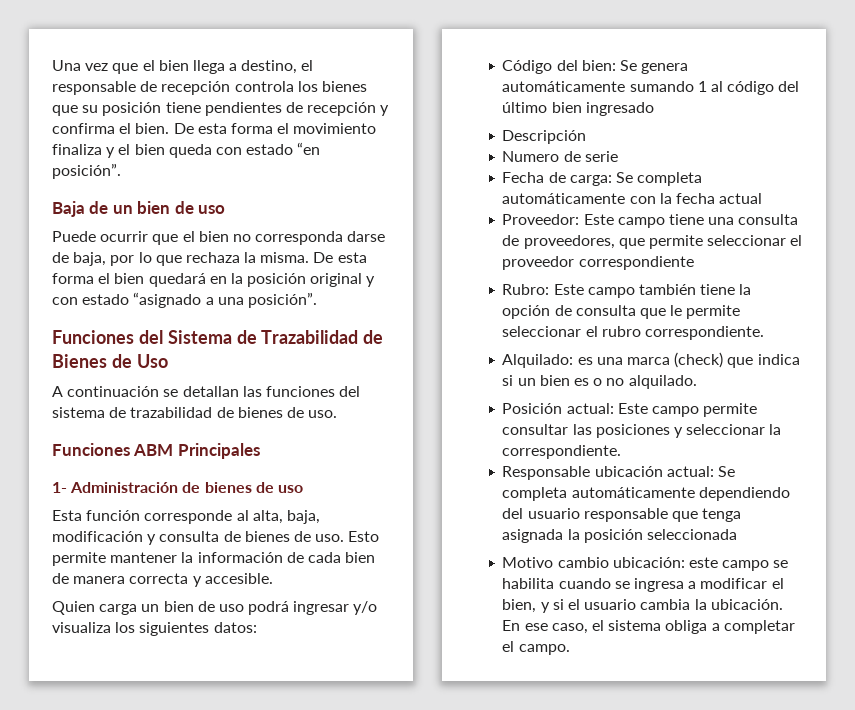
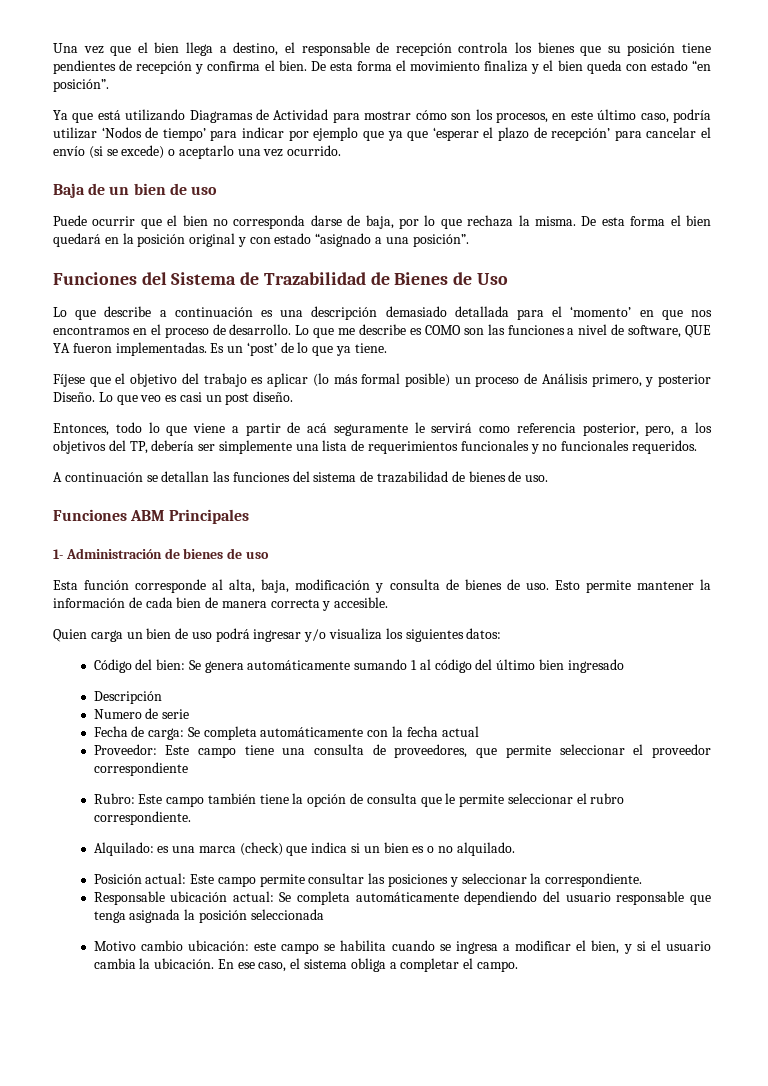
(121, 171) none -> [53,109,711,123] [53,127,711,141] [53,145,342,159] // Ya que está utilizando Diagramas de Actividad para mostrar cómo son los procesos, en este último caso, podría utilizar ‘Nodos de tiempo’ para indicar por ejemplo que ya que ‘esperar el plazo de recepción’ para cancelar el envío (si se excede) o aceptarlo una vez ocurrido.
(168, 361) none -> [53,306,713,320] [53,324,712,338] [53,342,387,356] [53,373,711,387] [53,391,294,405] [53,422,712,436] [53,440,697,454] // Lo que describe a continuación es una descripción demasiado detallada para el ‘momento’ en que nos encontramos en el proceso de desarrollo. Lo que me describe es COMO son las funciones a nivel de software, QUE YA fueron implementadas. Es un ‘post’ de lo que ya tiene. // Fíjese que el objetivo del trabajo es aplicar (lo más formal posible) un proceso de Análisis primero, y posterior Diseño. Lo que veo es casi un post diseño. // Entonces, todo lo que viene a partir de acá seguramente le servirá como referencia posterior, pero, a los objetivos del TP, debería ser simplemente una lista de requerimientos funcionales y no funcionales requeridos.

